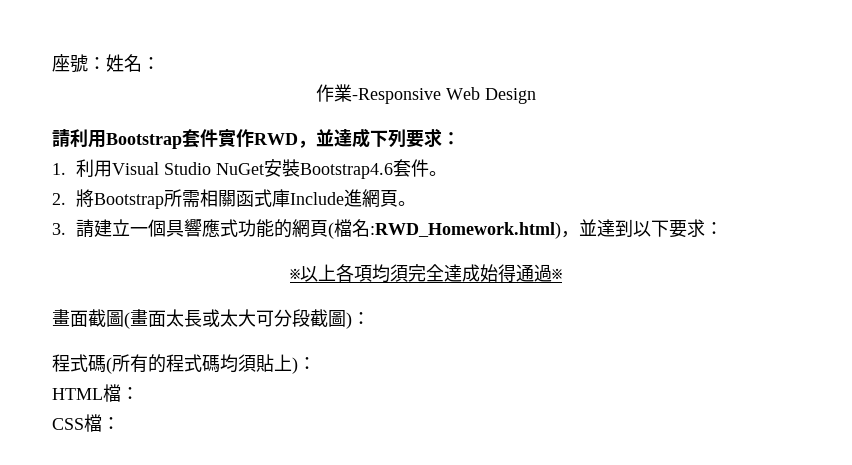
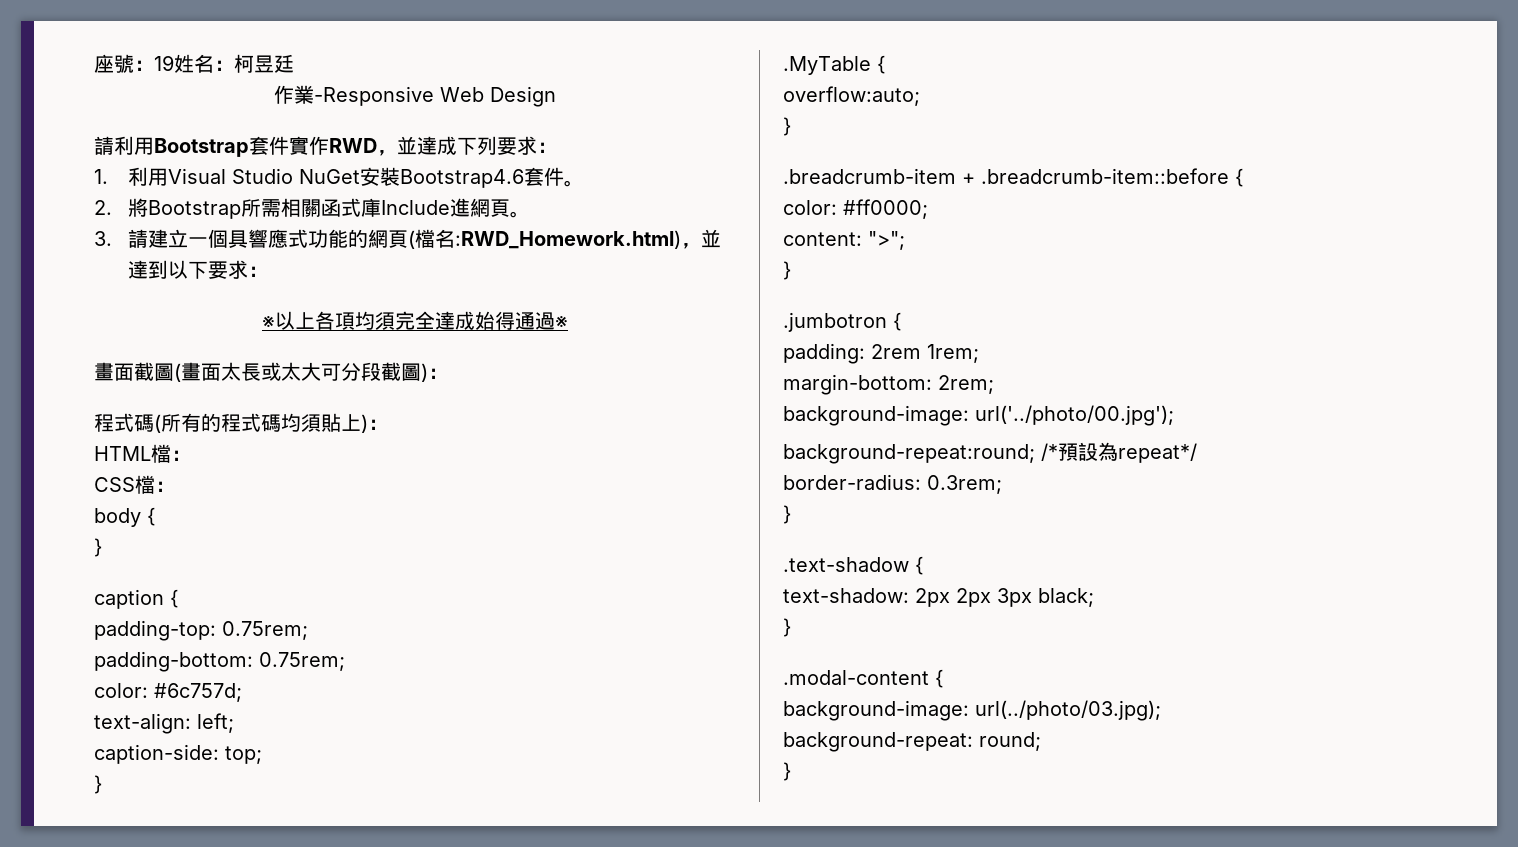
(106, 63) none -> [154,55,174,71] 19
(160, 63) none -> [234,54,294,73] 柯昱廷
(120, 423) none -> [94,507,156,527] [94,538,103,557] [94,589,179,609] [94,620,308,641] [94,651,345,672] [94,683,242,702] [94,713,234,734] [94,744,262,764] [94,775,103,794] [783,55,886,75] [783,86,920,106] [783,117,792,136] [783,168,1244,187] [783,199,928,219] [783,231,905,250] [783,261,792,280] [783,312,902,332] [783,343,979,364] [783,374,994,395] [783,405,1174,426] [783,442,1197,464] [783,474,1002,494] [783,505,792,524] [783,556,924,575] [783,588,1094,607] [783,618,792,637] [783,669,944,688] [783,700,1161,721] [783,732,1041,752] [783,762,792,781] // body { // } // caption { // padding-top: 0.75rem; // padding-bottom: 0.75rem; // color: #6c757d; // text-align: left; // caption-side: top; // } // .MyTable { // overflow:auto; // } // .breadcrumb-item + .breadcrumb-item::before { // color: #ff0000; // content: ">"; // } // .jumbotron { // padding: 2rem 1rem; // margin-bottom: 2rem; // background-image: url('../photo/00.jpg'); // background-repeat:round; /*預設為repeat*/ // border-radius: 0.3rem; // } // .text-shadow { // text-shadow: 2px 2px 3px black; // } // .modal-content { // background-image: url(../photo/03.jpg); // background-repeat: round; // }

